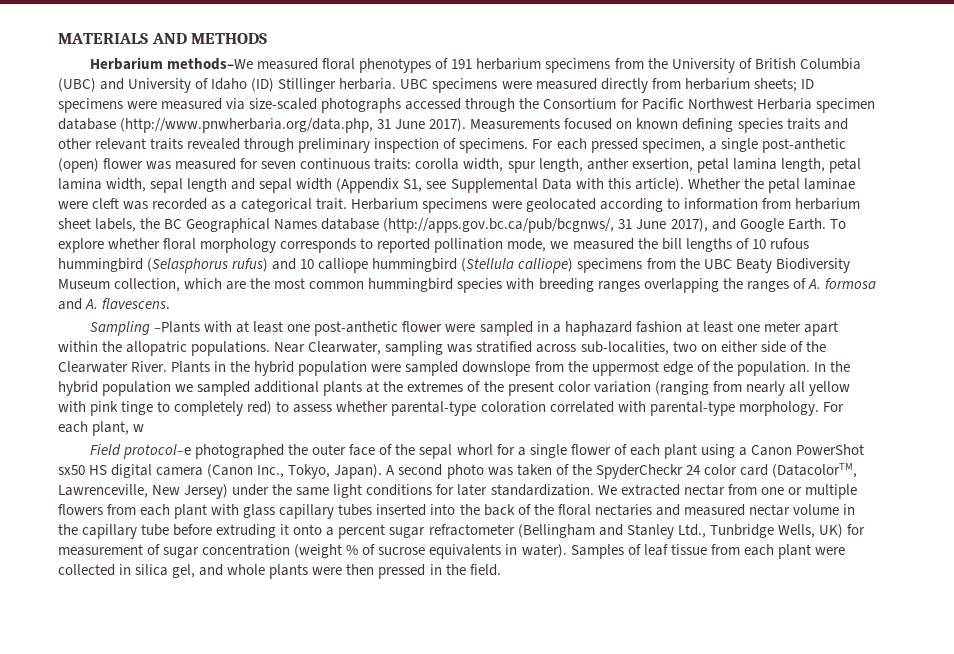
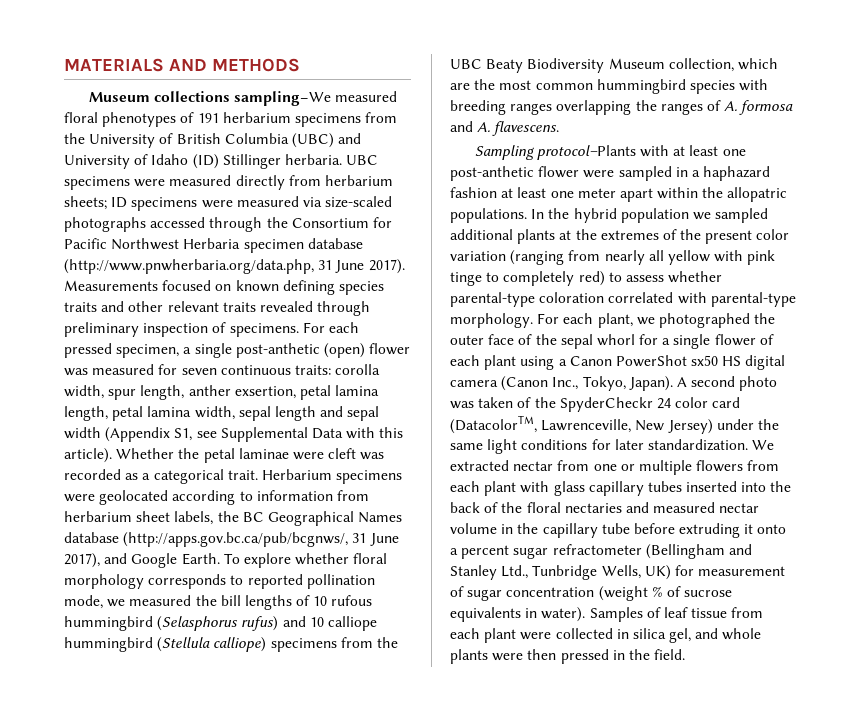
[90,57,254,70] Herbarium methods–We -> [88,91,331,106] Museum collections sampling–We
[154,321,201,333] –Plants -> [536,145,636,160] protocol–Plants
[274,341,826,356] [58,361,810,376] Near Clearwater, sampling was stratified across sub-localities, two on either side of the Clearwater River. Plants in the hybrid population were sampled downslope from the uppermost edge of the population. -> (527, 215) none
[133,424,145,432] [90,444,192,459] w // Field protocol–e -> [636,317,655,325] we

